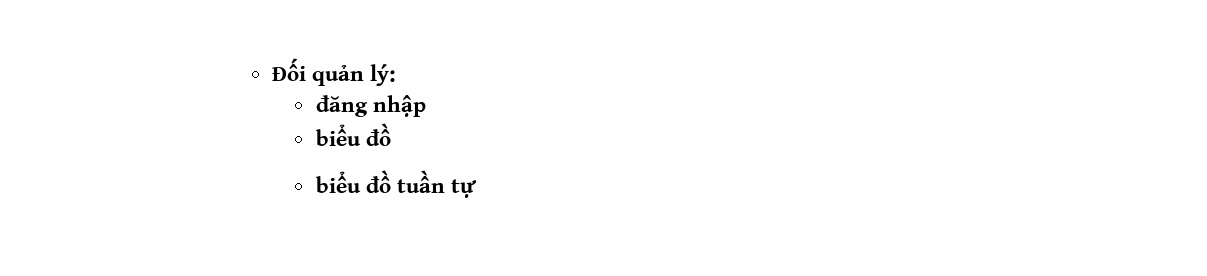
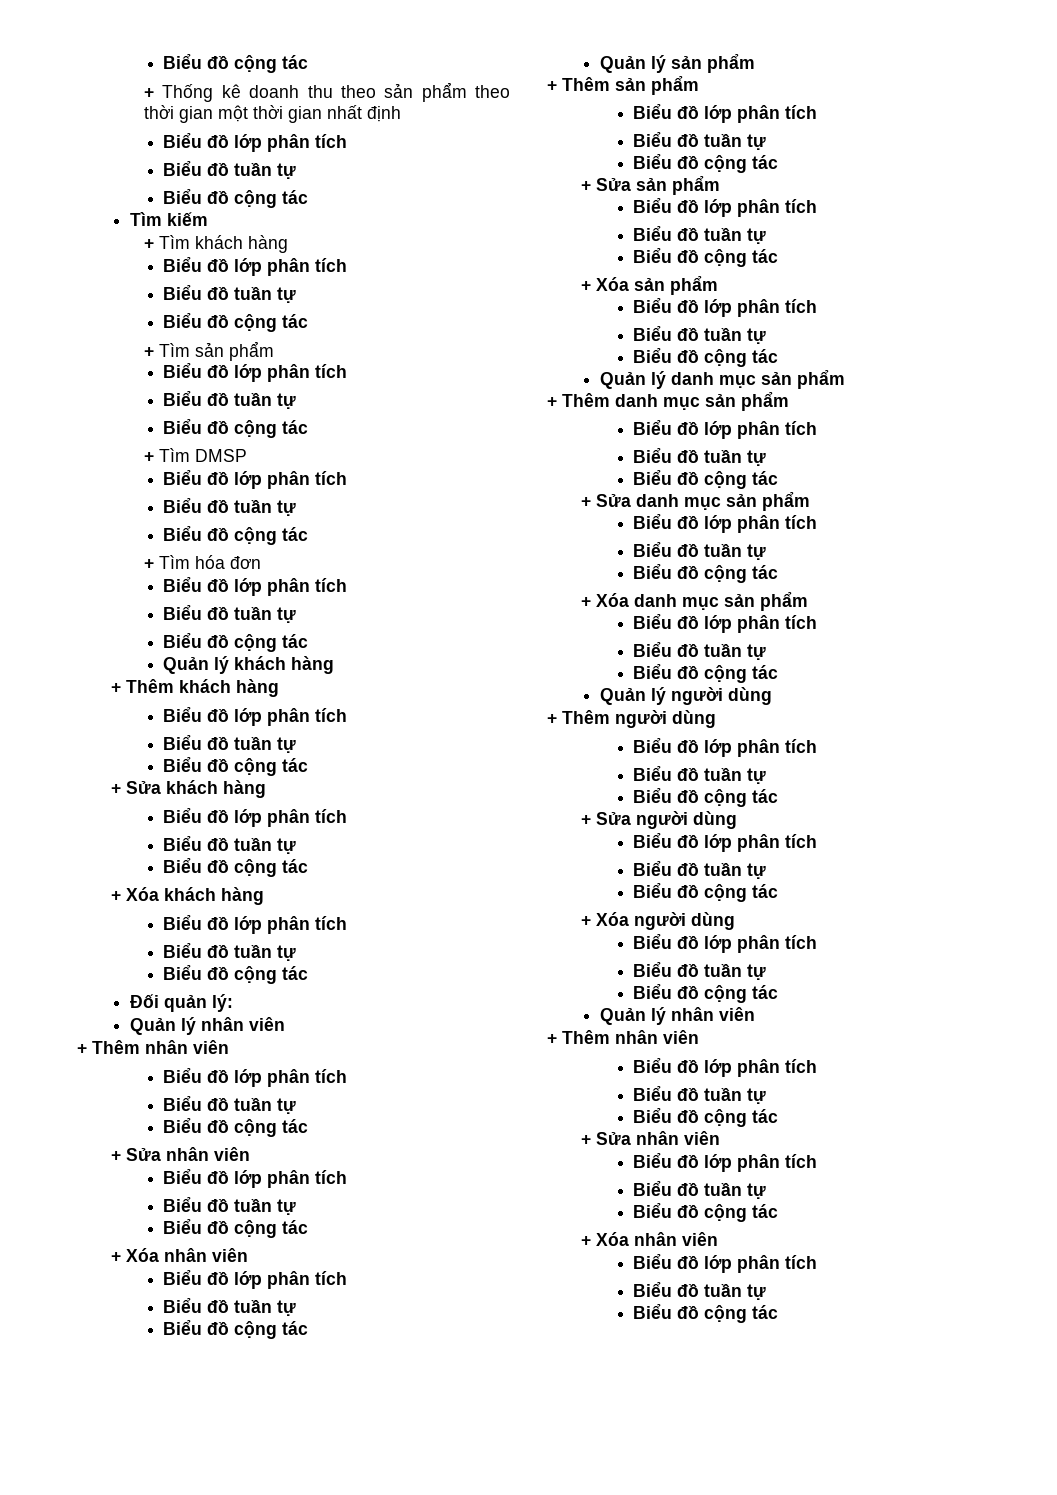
[272,58,397,86] [315,95,426,117] [315,123,391,146] [315,170,477,198] Đối quản lý: // đăng nhập // biểu đồ // biểu đồ tuần tự -> [163,54,309,73] [144,82,511,102] [144,105,402,123] [163,133,348,152] [163,161,297,179] [163,189,309,208] [129,212,208,226] [144,235,289,253] [163,257,348,276] [163,285,297,303] [163,313,309,332] [144,341,275,361] [163,363,348,382] [163,391,297,409] [163,419,309,438] [144,448,248,462] [163,470,348,489] [163,498,297,516] [163,526,309,545] [144,555,262,569] [163,577,348,596] [163,605,297,623] [163,633,309,652] [163,656,335,674] [110,679,279,697] [163,707,348,726] [163,735,297,753] [163,757,309,776] [110,780,266,798] [163,808,348,827] [163,836,297,854] [163,858,309,877] [110,887,264,905] [163,915,348,934] [163,943,297,961] [163,965,309,984] [129,994,233,1012] [129,1017,285,1035] [77,1040,229,1054] [163,1068,348,1087] [163,1096,297,1114] [163,1118,309,1137] [110,1147,250,1161] [163,1169,348,1188] [163,1197,297,1215] [163,1219,309,1238] [110,1248,248,1262] [163,1270,348,1289] [163,1298,297,1316] [163,1320,309,1339] [599,54,755,73] [547,76,699,95] [633,104,818,123] [633,132,767,150] [633,154,779,173] [580,176,720,195] [633,198,818,217] [633,226,767,244] [633,248,779,267] [580,276,718,295] [633,298,818,317] [633,326,767,344] [633,348,779,367] [599,370,845,389] [547,392,789,411] [633,420,818,439] [633,448,767,466] [633,470,779,489] [580,492,810,511] [633,514,818,533] [633,542,767,560] [633,564,779,583] [580,592,808,611] [633,614,818,633] [633,642,767,660] [633,664,779,683] [599,687,772,705] [547,710,716,728] [633,738,818,757] [633,766,767,784] [633,788,779,807] [580,811,737,829] [633,833,818,852] [633,861,767,879] [633,883,779,902] [580,912,735,930] [633,934,818,953] [633,962,767,980] [633,984,779,1003] [599,1007,755,1025] [547,1030,699,1044] [633,1058,818,1077] [633,1086,767,1104] [633,1108,779,1127] [580,1131,720,1145] [633,1153,818,1172] [633,1181,767,1199] [633,1203,779,1222] [580,1232,718,1246] [633,1254,818,1273] [633,1282,767,1300] [633,1304,779,1323] Biểu đồ cộng tác // + Thống kê doanh thu theo sản phẩm theo thời gian một thời gian nhất định // Biểu đồ lớp phân tích // Biểu đồ tuần tự // Biểu đồ cộng tác // Tìm kiếm // + Tìm khách hàng // Biểu đồ lớp phân tích // Biểu đồ tuần tự // Biểu đồ cộng tác // + Tìm sản phẩm // Biểu đồ lớp phân tích // Biểu đồ tuần tự // Biểu đồ cộng tác // + Tìm DMSP // Biểu đồ lớp phân tích // Biểu đồ tuần tự // Biểu đồ cộng tác // + Tìm hóa đơn // Biểu đồ lớp phân tích // Biểu đồ tuần tự // Biểu đồ cộng tác // Quản lý khách hàng // + Thêm khách hàng // Biểu đồ lớp phân tích // Biểu đồ tuần tự // Biểu đồ cộng tác // + Sửa khách hàng // Biểu đồ lớp phân tích // Biểu đồ tuần tự // Biểu đồ cộng tác // + Xóa khách hàng // Biểu đồ lớp phân tích // Biểu đồ tuần tự // Biểu đồ cộng tác // Đối quản lý: // Quản lý nhân viên // + Thêm nhân viên // Biểu đồ lớp phân tích // Biểu đồ tuần tự // Biểu đồ cộng tác // + Sửa nhân viên // Biểu đồ lớp phân tích // Biểu đồ tuần tự // Biểu đồ cộng tác // + Xóa nhân viên // Biểu đồ lớp phân tích // Biểu đồ tuần tự // Biểu đồ cộng tác // Quản lý sản phẩm // + Thêm sản phẩm // Biểu đồ lớp phân tích // Biểu đồ tuần tự // Biểu đồ cộng tác // + Sửa sản phẩm // Biểu đồ lớp phân tích // Biểu đồ tuần tự // Biểu đồ cộng tác // + Xóa sản phẩm // Biểu đồ lớp phân tích // Biểu đồ tuần tự // Biểu đồ cộng tác // Quản lý danh mục sản phẩm // + Thêm danh mục sản phẩm // Biểu đồ lớp phân tích // Biểu đồ tuần tự // Biểu đồ cộng tác // + Sửa danh mục sản phẩm // Biểu đồ lớp phân tích // Biểu đồ tuần tự // Biểu đồ cộng tác // + Xóa danh mục sản phẩm // Biểu đồ lớp phân tích // Biểu đồ tuần tự // Biểu đồ cộng tác // Quản lý người dùng // + Thêm người dùng // Biểu đồ lớp phân tích // Biểu đồ tuần tự // Biểu đồ cộng tác // + Sửa người dùng // Biểu đồ lớp phân tích // Biểu đồ tuần tự // Biểu đồ cộng tác // + Xóa người dùng // Biểu đồ lớp phân tích // Biểu đồ tuần tự // Biểu đồ cộng tác // Quản lý nhân viên // + Thêm nhân viên // Biểu đồ lớp phân tích // Biểu đồ tuần tự // Biểu đồ cộng tác // + Sửa nhân viên // Biểu đồ lớp phân tích // Biểu đồ tuần tự // Biểu đồ cộng tác // + Xóa nhân viên // Biểu đồ lớp phân tích // Biểu đồ tuần tự // Biểu đồ cộng tác

